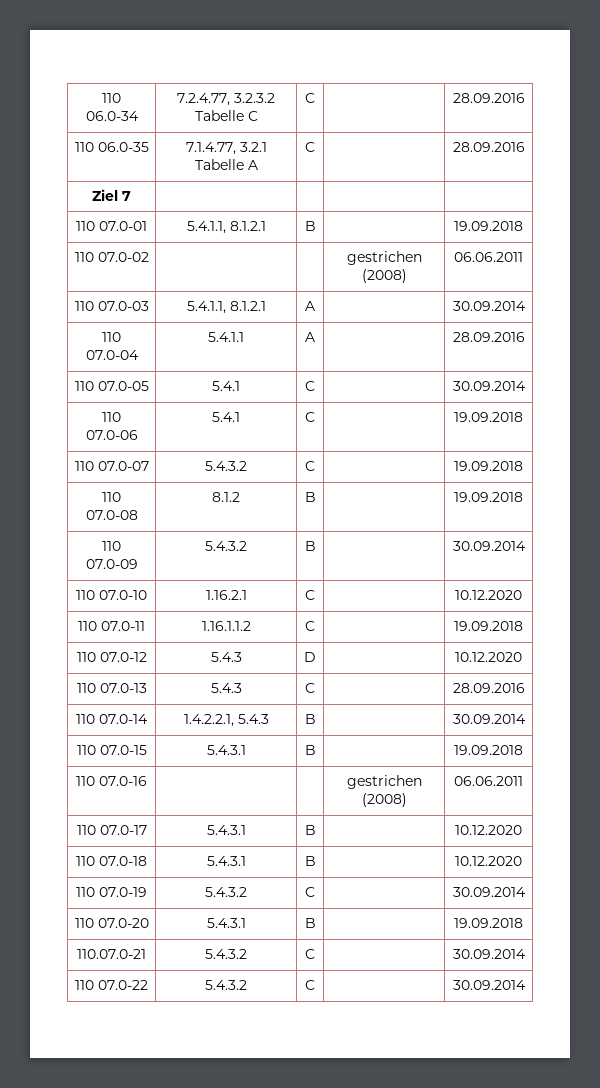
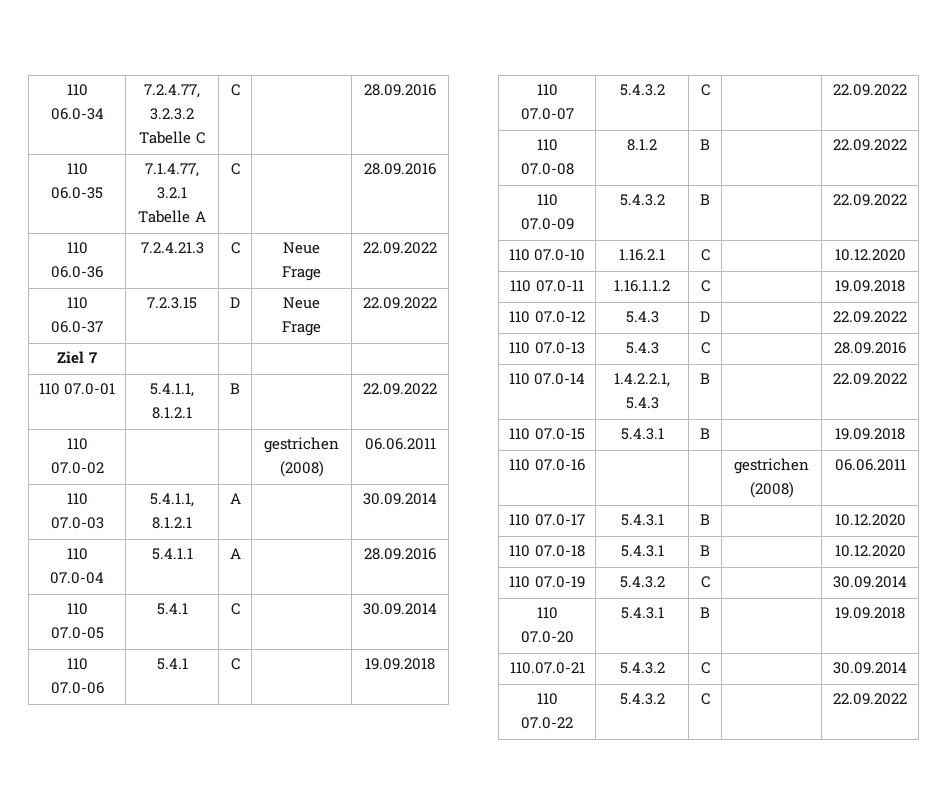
(525, 147) none -> [66,242,88,254] [51,266,103,278] [140,242,204,254] [230,242,240,254] [283,242,320,254] [282,266,321,281] [363,242,437,254] [66,297,88,309] [51,321,103,333] [147,297,197,309] [230,297,240,308] [283,297,320,309] [282,321,321,336] [363,297,437,309] // 110 06.0-36 | 7.2.4.21.3 | C | Neue Frage | 22.09.2022 // 110 06.0-37 | 7.2.3.15 | D | Neue Frage | 22.09.2022
[454,221,523,231] 19.09.2018 -> [363,383,437,395] 22.09.2022
[454,461,523,471] 19.09.2018 -> [833,84,907,96] 22.09.2022
[454,492,523,502] 19.09.2018 -> [833,139,907,151] 22.09.2022
[452,541,526,551] 30.09.2014 -> [833,194,907,206] 22.09.2022
[455,652,522,662] 10.12.2020 -> [833,311,907,323] 22.09.2022
[452,714,526,724] 30.09.2014 -> [833,373,907,385] 22.09.2022
[452,980,526,990] 30.09.2014 -> [833,693,907,705] 22.09.2022

